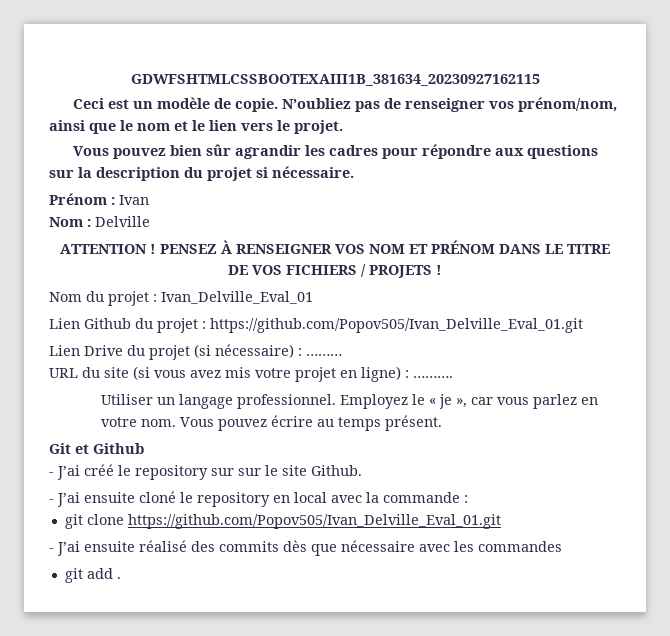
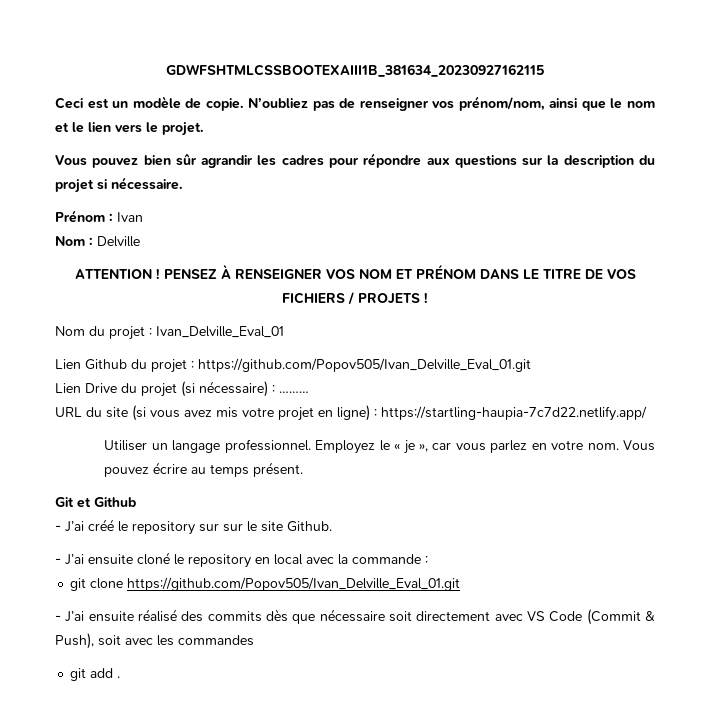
[413,376,453,378] ………. -> [381,406,647,421] https://startling-haupia-7c7d22.netlify.app/
(415, 546) none -> [389,609,655,625] [55,633,121,649] soit directement avec VS Code (Commit & Push), soit

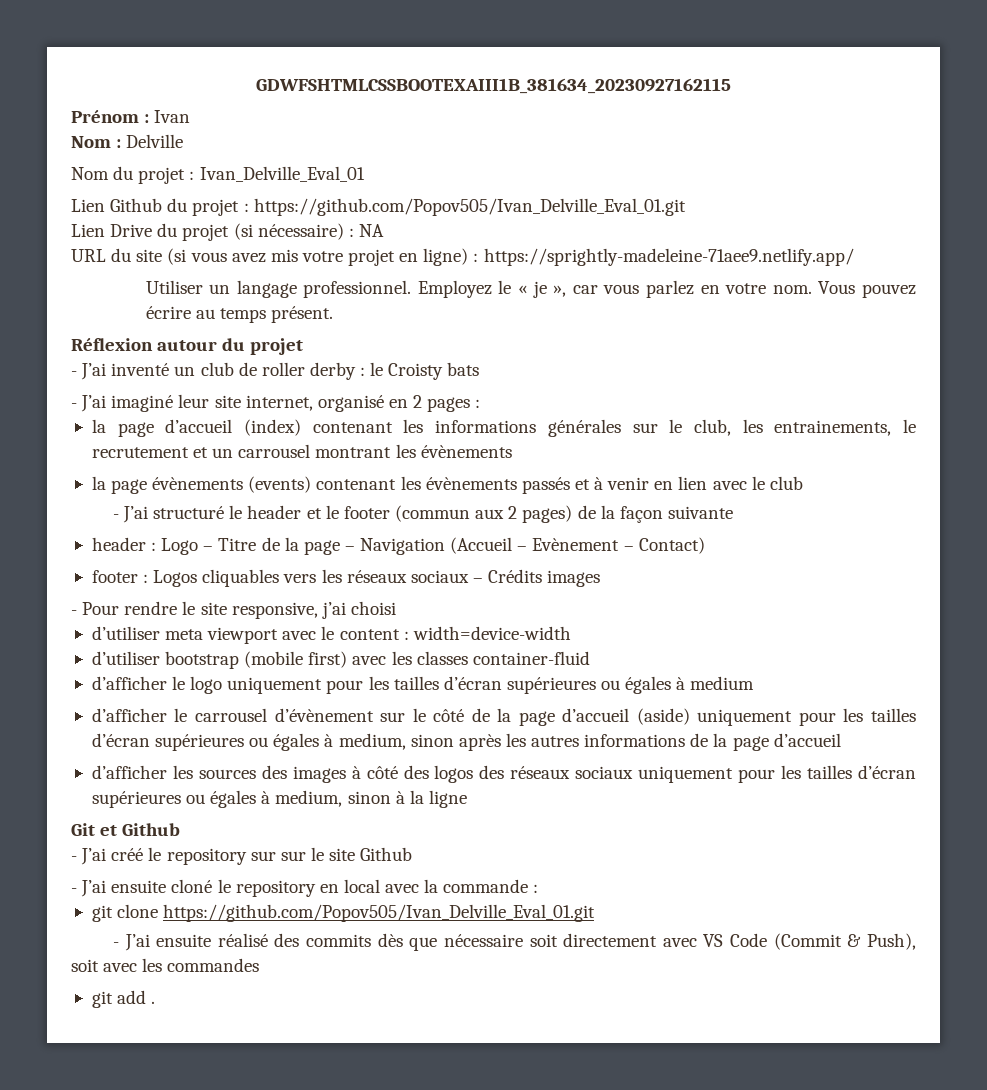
[55,96,655,111] [55,122,204,136] [55,153,655,168] [55,177,183,193] // Ceci est un modèle de copie. N’oubliez pas de renseigner vos prénom/nom, ainsi que le nom et le lien vers le projet. // Vous pouvez bien sûr agrandir les cadres pour répondre aux questions sur la description du projet si nécessaire. -> (731, 86) none
[74,264,636,279] [282,292,428,305] // ATTENTION ! PENSEZ À RENSEIGNER VOS NOM ET PRÉNOM DANS LE TITRE DE VOS FICHIERS / PROJETS ! -> (184, 141) none
[279,391,309,393] ……… -> [358,224,384,237] NA
[381,406,647,421] https://startling-haupia-7c7d22.netlify.app/ -> [483,248,854,266] https://sprightly-madeleine-71aee9.netlify.app/
(304, 469) none -> [71,338,304,355] [71,362,480,380] [71,394,481,412] [91,419,917,437] [91,444,512,458] [91,476,803,494] [112,505,733,523] [91,537,705,555] [91,569,601,587] [71,601,396,619] [91,626,571,644] [91,651,590,669] [91,676,755,694] [91,708,916,726] [91,733,841,751] [91,765,917,783] [91,790,467,808] // Réflexion autour du projet // - J’ai inventé un club de roller derby : le Croisty bats // - J’ai imaginé leur site internet, organisé en 2 pages : // la page d’accueil (index) contenant les informations générales sur le club, les entrainements, le recrutement et un carrousel montrant les évènements // la page évènements (events) contenant les évènements passés et à venir en lien avec le club // - J’ai structuré le header et le footer (commun aux 2 pages) de la façon suivante // header : Logo – Titre de la page – Navigation (Accueil – Evènement – Contact) // footer : Logos cliquables vers les réseaux sociaux – Crédits images // - Pour rendre le site responsive, j’ai choisi // d’utiliser meta viewport avec le content : width=device-width // d’utiliser bootstrap (mobile first) avec les classes container-fluid // d’afficher le logo uniquement pour les tailles d’écran supérieures ou égales à medium // d’afficher le carrousel d’évènement sur le côté de la page d’accueil (aside) uniquement pour les tailles d’écran supérieures ou égales à medium, sinon après les autres informations de la page d’accueil // d’afficher les sources des images à côté des logos des réseaux sociaux uniquement pour les tailles d’écran supérieures ou égales à medium, sinon à la ligne
[287,521,332,532] Github. -> [360,847,413,861] Github

